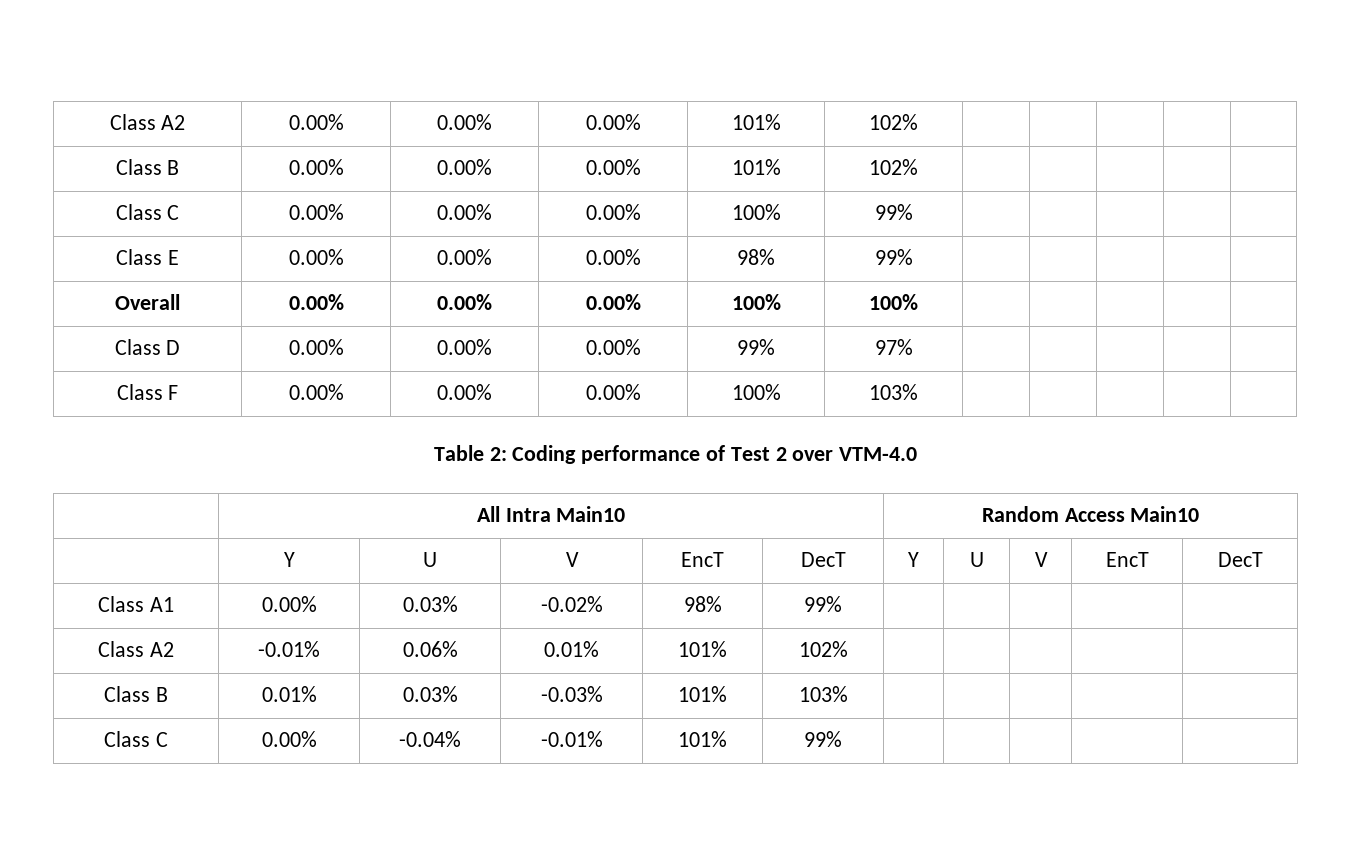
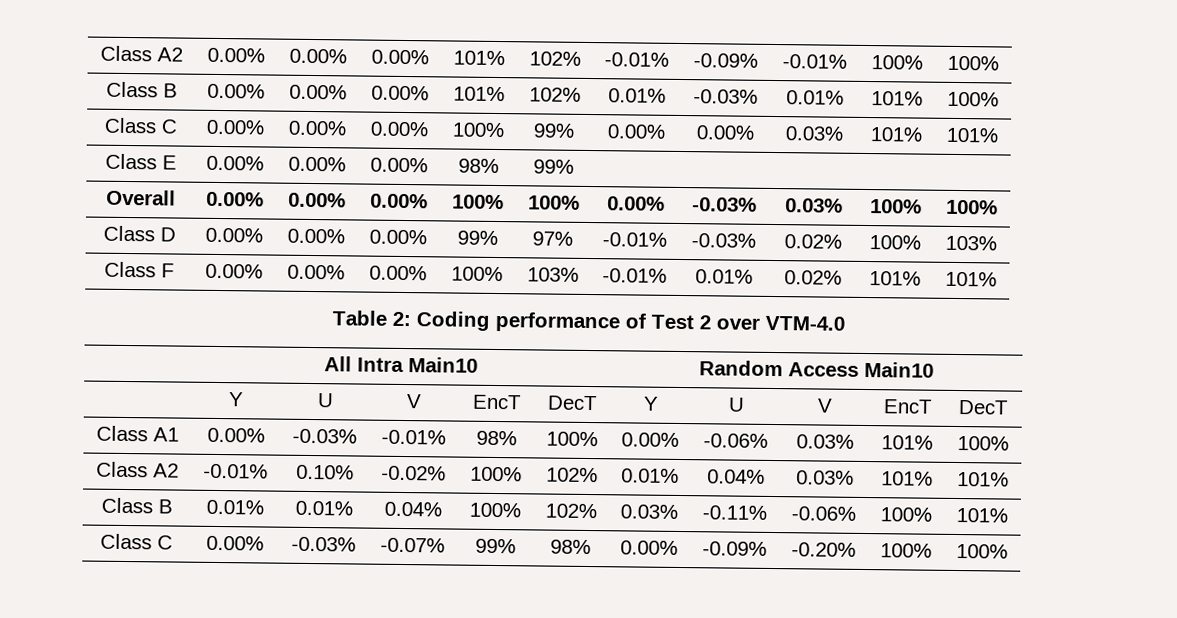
(918, 122) | | | | -> [604,52,669,67] [693,53,758,68] [782,54,847,69] [871,55,923,70] [947,55,999,71] -0.01% | -0.09% | -0.01% | 100% | 100%
(918, 167) | | | | -> [607,88,666,103] [693,89,758,104] [785,90,844,105] [871,91,923,106] [947,91,999,107] 0.01% | -0.03% | 0.01% | 101% | 100%
(913, 212) | | | | -> [606,124,665,139] [695,125,754,140] [784,126,843,141] [870,127,922,142] [946,127,998,143] 0.00% | 0.00% | 0.03% | 101% | 101%
(918, 302) | | | | -> [606,196,665,211] [692,197,757,212] [784,198,843,213] [870,199,922,214] [946,199,998,215] 0.00% | -0.03% | 0.03% | 100% | 100%
(913, 347) | | | | -> [602,232,667,247] [691,233,756,248] [783,234,842,249] [869,235,921,250] [945,235,997,251] -0.01% | -0.03% | 0.02% | 100% | 103%
(918, 392) | | | | -> [602,268,667,283] [694,269,753,284] [783,270,842,285] [869,271,921,286] [945,271,997,287] -0.01% | 0.01% | 0.02% | 101% | 101%
[402,596,458,612] [540,596,603,612] [683,596,722,612] [804,596,842,612] 0.03% | -0.02% | 98% | 99% | | | | | -> [292,428,357,444] [381,429,446,445] [475,430,517,446] [545,431,598,447] [621,432,679,447] [703,433,768,448] [795,434,854,449] [881,435,933,450] [957,436,1009,451] -0.03% | -0.01% | 98% | 100% | 0.00% | -0.06% | 0.03% | 101% | 100%
[402,641,458,657] [544,641,599,657] [678,641,727,657] [798,641,848,657] 0.06% | 0.01% | 101% | 102% | | | | | -> [295,464,354,480] [381,465,446,481] [470,466,522,482] [545,467,598,483] [621,468,679,483] [706,469,765,484] [795,470,854,485] [881,471,933,486] [957,471,1009,487] 0.10% | -0.02% | 100% | 102% | 0.01% | 0.04% | 0.03% | 101% | 101%
[402,686,458,702] [540,686,603,702] [678,686,727,702] [798,686,848,702] [104,731,168,747] [261,731,317,747] [399,731,461,747] [540,731,603,747] [678,731,727,747] [804,731,842,747] 0.03% | -0.03% | 101% | 103% | | | | | // Class C | 0.00% | -0.04% | -0.01% | 101% | 99% | | | | | -> [294,500,353,516] [383,501,442,517] [469,502,521,518] [544,503,597,519] [620,504,678,519] [702,505,767,520] [791,506,856,521] [880,507,932,522] [956,507,1008,523] [100,533,173,550] [205,535,264,551] [291,536,356,552] [380,537,445,553] [474,538,516,554] [550,539,591,555] [620,540,678,555] [702,541,767,556] [791,542,856,557] [880,543,932,558] [956,543,1008,559] 0.01% | 0.04% | 100% | 102% | 0.03% | -0.11% | -0.06% | 100% | 101% // Class C | 0.00% | -0.03% | -0.07% | 99% | 98% | 0.00% | -0.09% | -0.20% | 100% | 100%

